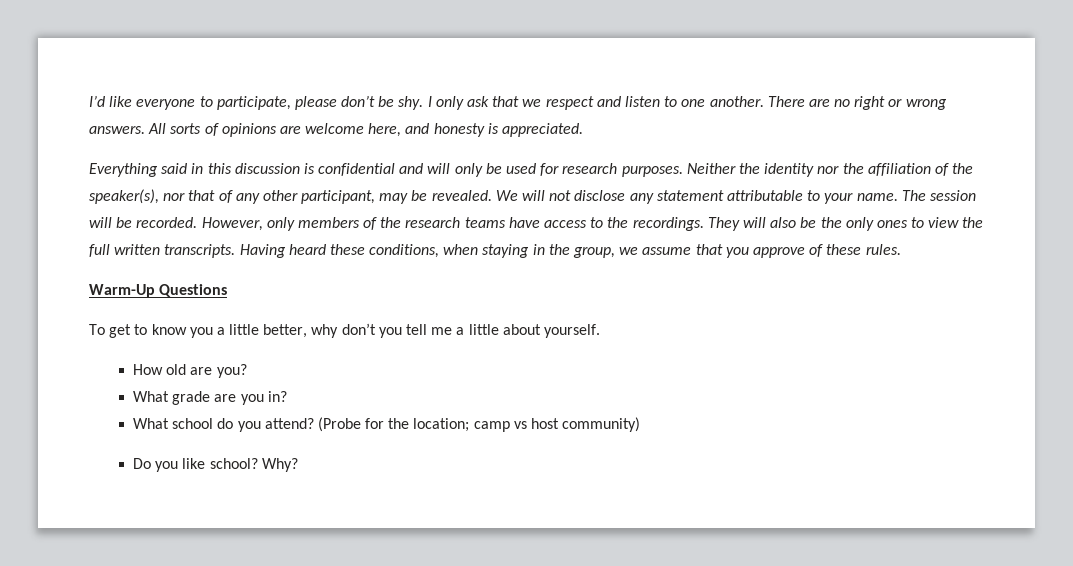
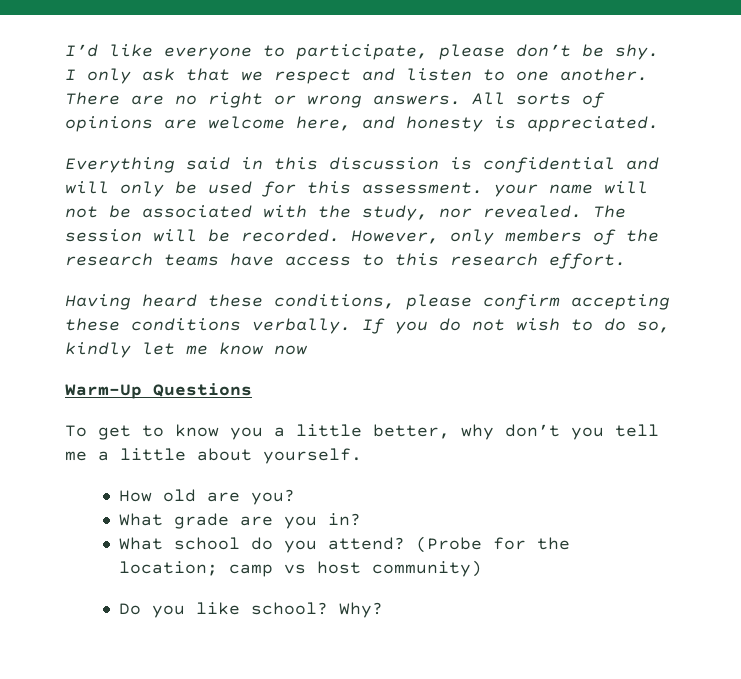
[562,163,974,177] [89,189,898,204] research purposes. Neither the identity nor the affiliation of the speaker(s), nor that of any other participant, may be revealed. We will not disclose any statement attributable to your name. -> [307,181,648,197] [65,205,582,221] this assessment. your name will not be associated with the study, nor revealed.
[607,217,984,231] [89,244,901,258] the recordings. They will also be the only ones to view the full written transcripts. Having heard these conditions, when staying in the group, we assume that you approve of these rules. -> [395,253,626,269] [65,294,670,310] [65,318,670,334] [65,342,308,358] this research effort. // Having heard these conditions, please confirm accepting these conditions verbally. If you do not wish to do so, kindly let me know now

